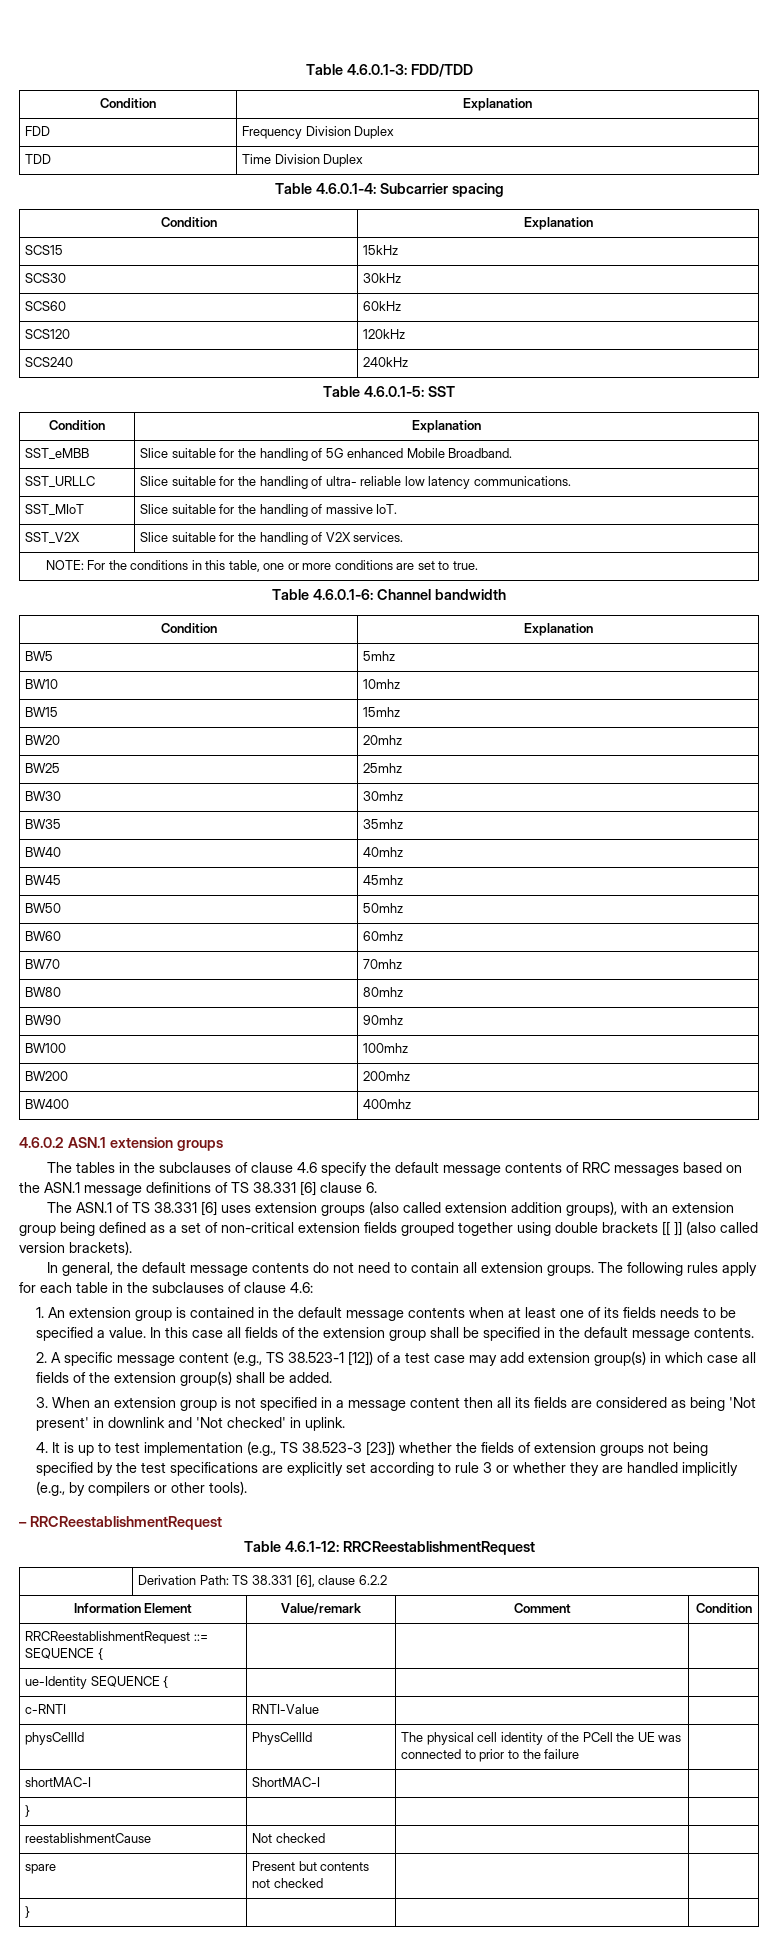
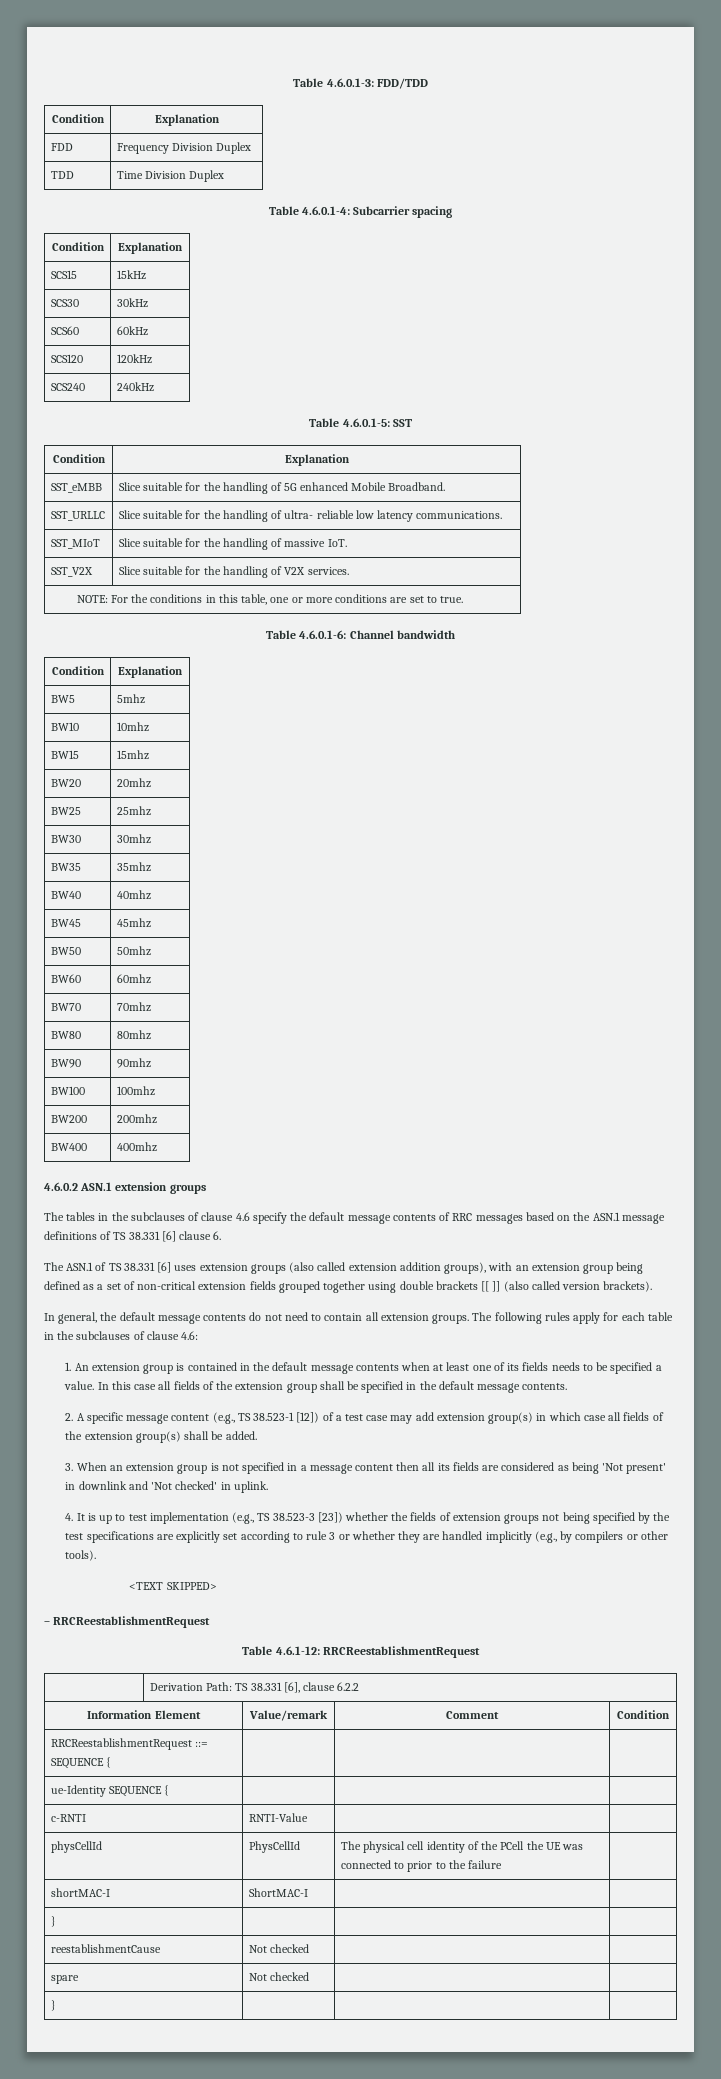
(247, 1488) none -> [129,1582,217,1590] // <TEXT SKIPPED>
[252,1861,370,1871] [252,1879,271,1888] Present but contents not -> [248,1973,267,1981] Not

